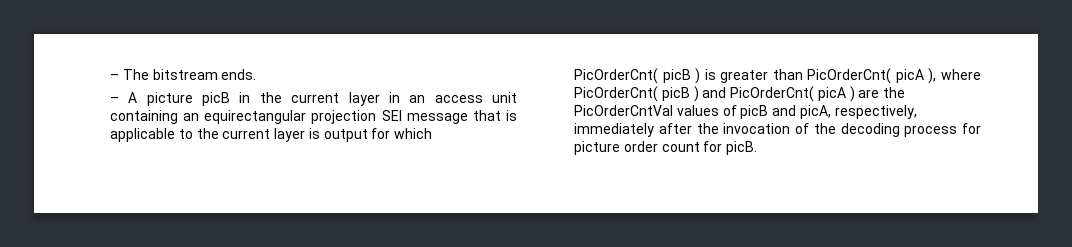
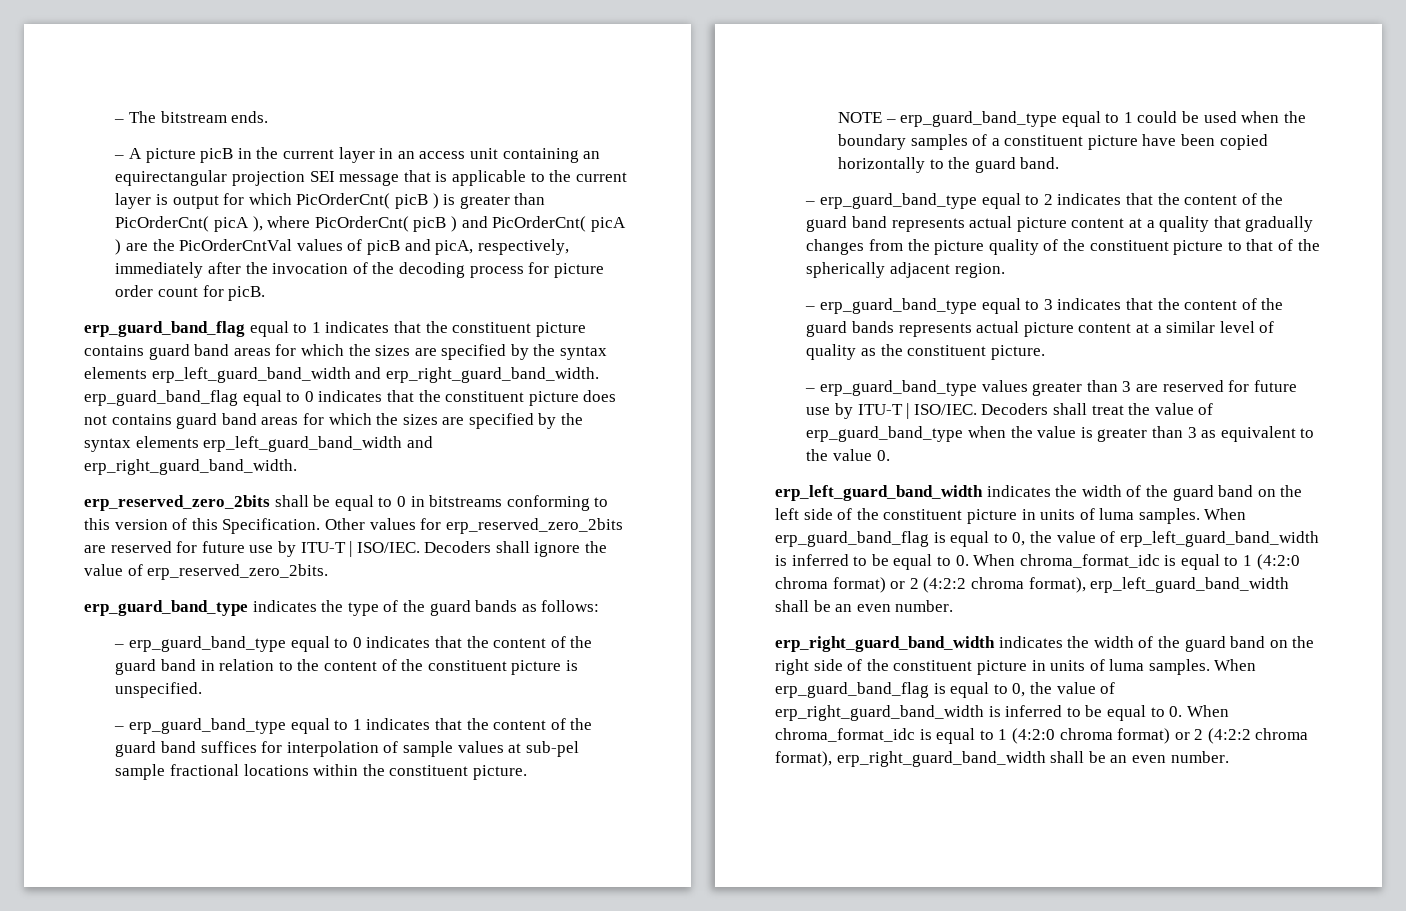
(758, 148) none -> [84,321,586,337] [84,344,608,360] [84,367,599,383] [84,390,617,406] [84,413,584,429] [84,436,433,452] [84,459,297,475] [84,495,609,511] [84,518,623,534] [84,541,608,557] [84,564,329,580] [84,600,600,616] [114,636,593,652] [115,659,578,675] [115,682,203,698] [114,718,593,734] [115,741,579,757] [115,764,528,780] [837,111,1306,127] [837,134,1268,150] [837,157,1060,173] [805,193,1284,209] [806,216,1314,232] [806,239,1320,255] [806,262,1005,278] [805,298,1284,314] [806,321,1275,337] [806,344,1045,360] [805,380,1297,396] [806,403,1214,419] [806,426,1315,442] [806,449,890,461] [775,485,1303,501] [775,508,1247,524] [775,531,1319,547] [775,554,1300,570] [775,577,1290,593] [775,600,954,612] [775,636,1315,652] [775,659,1257,675] [775,682,1116,698] [775,705,1229,721] [775,728,1309,744] [775,751,1229,767] // erp_guard_band_flag equal to 1 indicates that the constituent picture contains guard band areas for which the sizes are specified by the syntax elements erp_left_guard_band_width and erp_right_guard_band_width. erp_guard_band_flag equal to 0 indicates that the constituent picture does not contains guard band areas for which the sizes are specified by the syntax elements erp_left_guard_band_width and erp_right_guard_band_width. // erp_reserved_zero_2bits shall be equal to 0 in bitstreams conforming to this version of this Specification. Other values for erp_reserved_zero_2bits are reserved for future use by ITU-T | ISO/IEC. Decoders shall ignore the value of erp_reserved_zero_2bits. // erp_guard_band_type indicates the type of the guard bands as follows: // – erp_guard_band_type equal to 0 indicates that the content of the guard band in relation to the content of the constituent picture is unspecified. // – erp_guard_band_type equal to 1 indicates that the content of the guard band suffices for interpolation of sample values at sub-pel sample fractional locations within the constituent picture. // NOTE – erp_guard_band_type equal to 1 could be used when the boundary samples of a constituent picture have been copied horizontally to the guard band. // – erp_guard_band_type equal to 2 indicates that the content of the guard band represents actual picture content at a quality that gradually changes from the picture quality of the constituent picture to that of the spherically adjacent region. // – erp_guard_band_type equal to 3 indicates that the content of the guard bands represents actual picture content at a similar level of quality as the constituent picture. // – erp_guard_band_type values greater than 3 are reserved for future use by ITU-T | ISO/IEC. Decoders shall treat the value of erp_guard_band_type when the value is greater than 3 as equivalent to the value 0. // erp_left_guard_band_width indicates the width of the guard band on the left side of the constituent picture in units of luma samples. When erp_guard_band_flag is equal to 0, the value of erp_left_guard_band_width is inferred to be equal to 0. When chroma_format_idc is equal to 1 (4:2:0 chroma format) or 2 (4:2:2 chroma format), erp_left_guard_band_width shall be an even number. // erp_right_guard_band_width indicates the width of the guard band on the right side of the constituent picture in units of luma samples. When erp_guard_band_flag is equal to 0, the value of erp_right_guard_band_width is inferred to be equal to 0. When chroma_format_idc is equal to 1 (4:2:0 chroma format) or 2 (4:2:2 chroma format), erp_right_guard_band_width shall be an even number.

